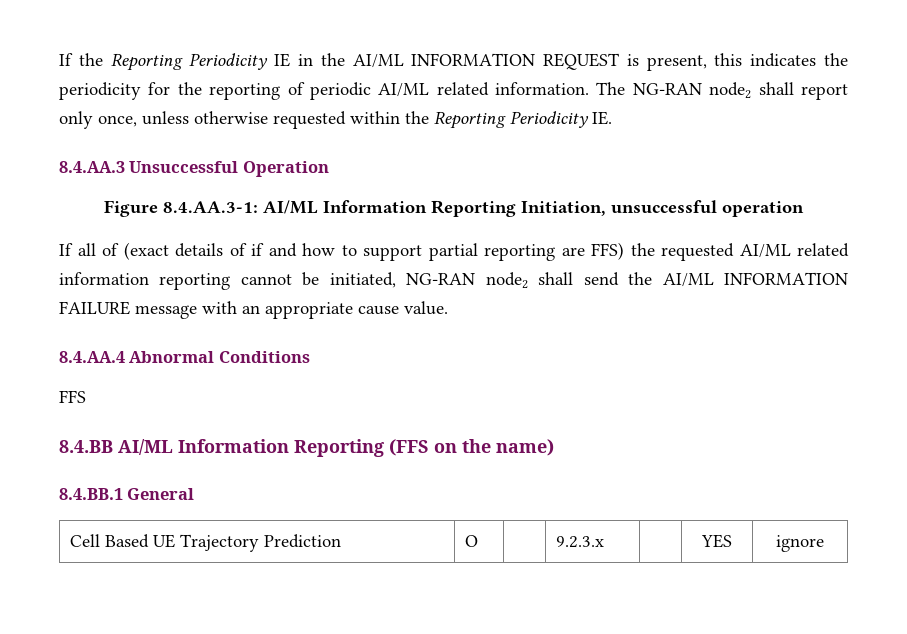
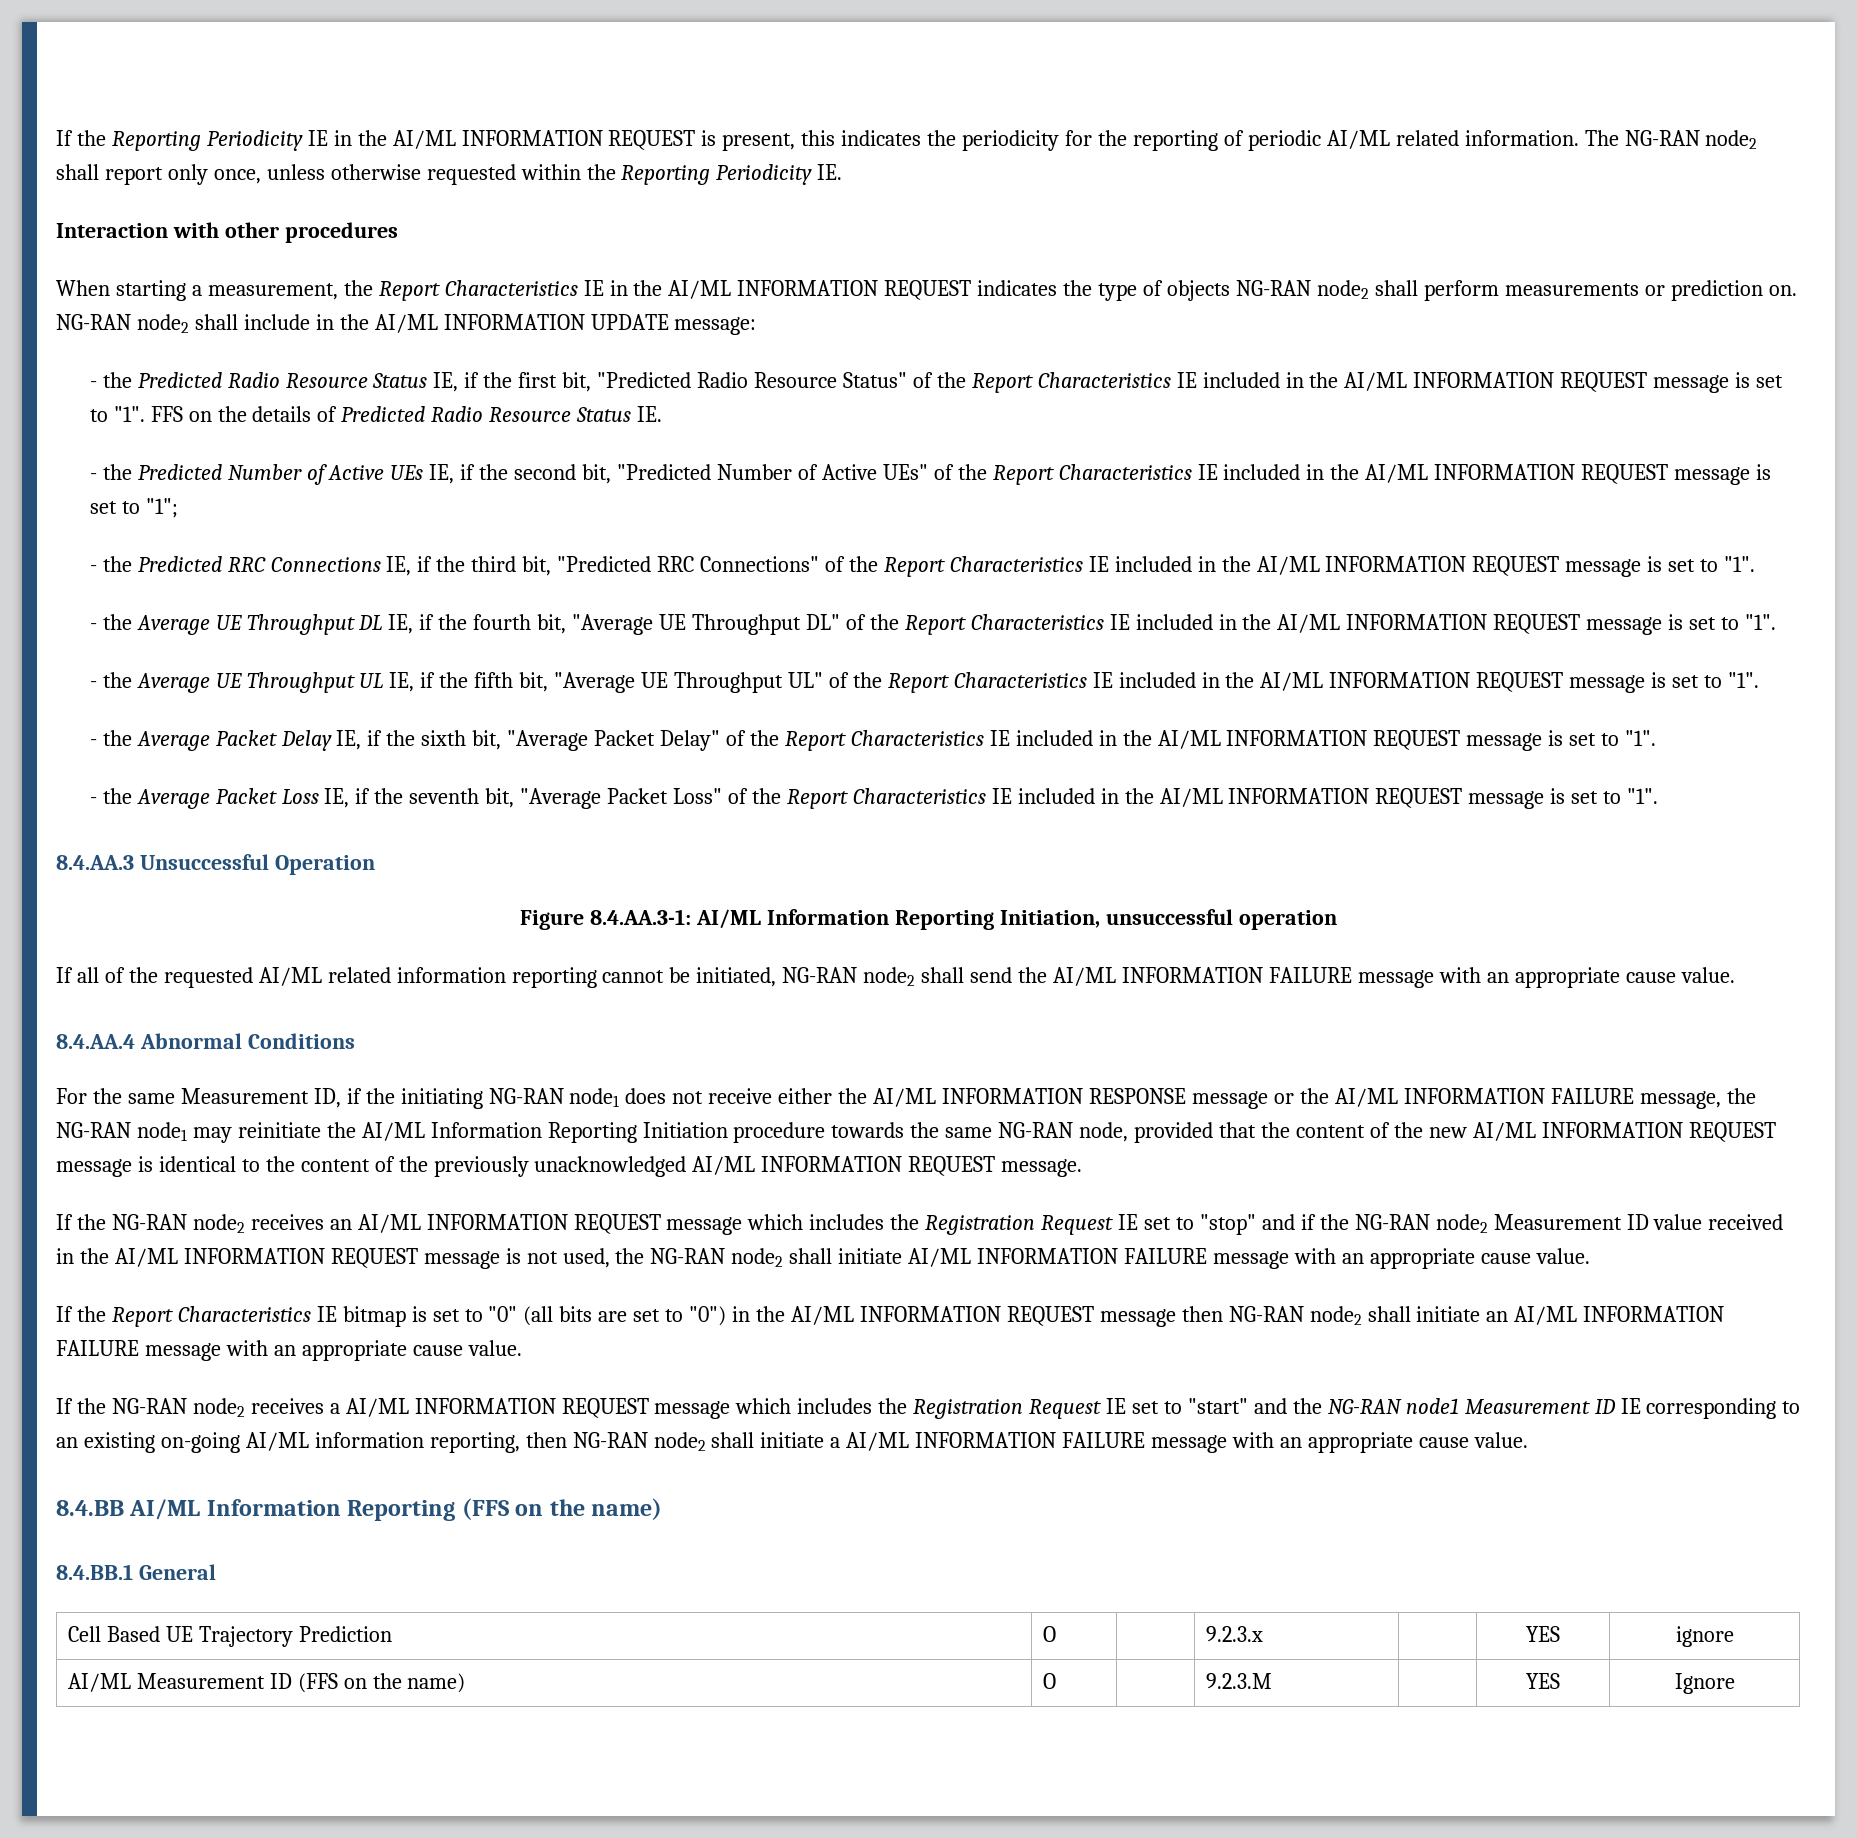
(612, 118) none -> [56,222,398,243] [56,280,1797,301] [56,314,757,335] [89,372,1784,393] [89,406,663,422] [89,464,1772,485] [89,498,178,518] [89,556,1756,577] [89,614,1776,635] [89,672,1759,693] [89,730,1657,751] [89,788,1659,809] // Interaction with other procedures // When starting a measurement, the Report Characteristics IE in the AI/ML INFORMATION REQUEST indicates the type of objects NG-RAN node2 shall perform measurements or prediction on. NG-RAN node2 shall include in the AI/ML INFORMATION UPDATE message: // - the Predicted Radio Resource Status IE, if the first bit, "Predicted Radio Resource Status" of the Report Characteristics IE included in the AI/ML INFORMATION REQUEST message is set to "1". FFS on the details of Predicted Radio Resource Status IE. // - the Predicted Number of Active UEs IE, if the second bit, "Predicted Number of Active UEs" of the Report Characteristics IE included in the AI/ML INFORMATION REQUEST message is set to "1"; // - the Predicted RRC Connections IE, if the third bit, "Predicted RRC Connections" of the Report Characteristics IE included in the AI/ML INFORMATION REQUEST message is set to "1". // - the Average UE Throughput DL IE, if the fourth bit, "Average UE Throughput DL" of the Report Characteristics IE included in the AI/ML INFORMATION REQUEST message is set to "1". // - the Average UE Throughput UL IE, if the fifth bit, "Average UE Throughput UL" of the Report Characteristics IE included in the AI/ML INFORMATION REQUEST message is set to "1". // - the Average Packet Delay IE, if the sixth bit, "Average Packet Delay" of the Report Characteristics IE included in the AI/ML INFORMATION REQUEST message is set to "1". // - the Average Packet Loss IE, if the seventh bit, "Average Packet Loss" of the Report Characteristics IE included in the AI/ML INFORMATION REQUEST message is set to "1".
[123,242,624,261] (exact details of if and how to support partial reporting are FFS) -> (125, 975) none
[59,390,86,403] FFS -> [56,1088,1756,1109] [56,1122,1776,1143] [56,1156,1083,1177] [56,1214,1784,1235] [56,1248,1590,1269] [56,1306,1725,1327] [56,1340,522,1361] [56,1398,1801,1419] [56,1432,1528,1453] For the same Measurement ID, if the initiating NG-RAN node1 does not receive either the AI/ML INFORMATION RESPONSE message or the AI/ML INFORMATION FAILURE message, the NG-RAN node1 may reinitiate the AI/ML Information Reporting Initiation procedure towards the same NG-RAN node, provided that the content of the new AI/ML INFORMATION REQUEST message is identical to the content of the previously unacknowledged AI/ML INFORMATION REQUEST message. // If the NG-RAN node2 receives an AI/ML INFORMATION REQUEST message which includes the Registration Request IE set to "stop" and if the NG-RAN node2 Measurement ID value received in the AI/ML INFORMATION REQUEST message is not used, the NG-RAN node2 shall initiate AI/ML INFORMATION FAILURE message with an appropriate cause value. // If the Report Characteristics IE bitmap is set to "0" (all bits are set to "0") in the AI/ML INFORMATION REQUEST message then NG-RAN node2 shall initiate an AI/ML INFORMATION FAILURE message with an appropriate cause value. // If the NG-RAN node2 receives a AI/ML INFORMATION REQUEST message which includes the Registration Request IE set to "start" and the NG-RAN node1 Measurement ID IE corresponding to an existing on-going AI/ML information reporting, then NG-RAN node2 shall initiate a AI/ML INFORMATION FAILURE message with an appropriate cause value.
(824, 543) none -> [67,1673,466,1693] [1042,1673,1056,1689] [1205,1673,1272,1689] [1526,1673,1560,1689] [1674,1673,1735,1694] // AI/ML Measurement ID (FFS on the name) | O | | 9.2.3.M | | YES | Ignore

